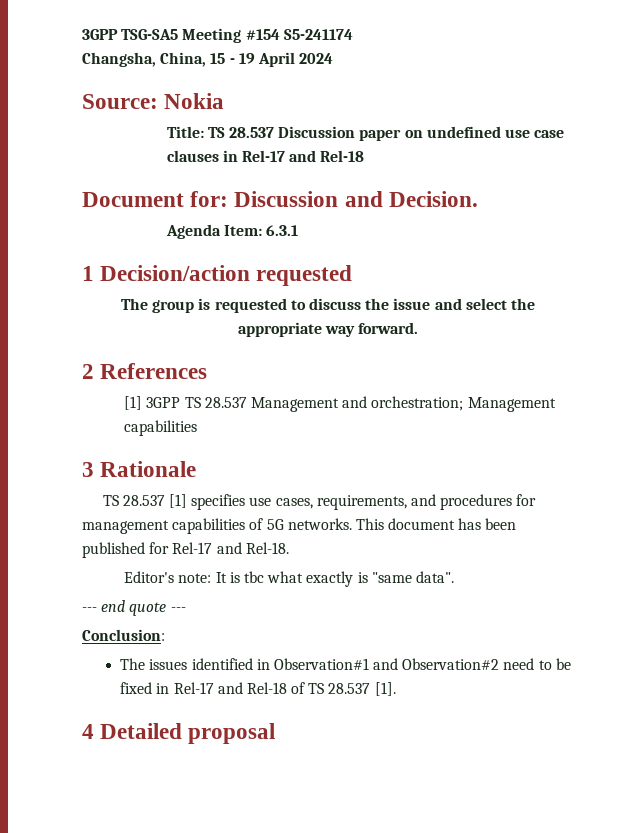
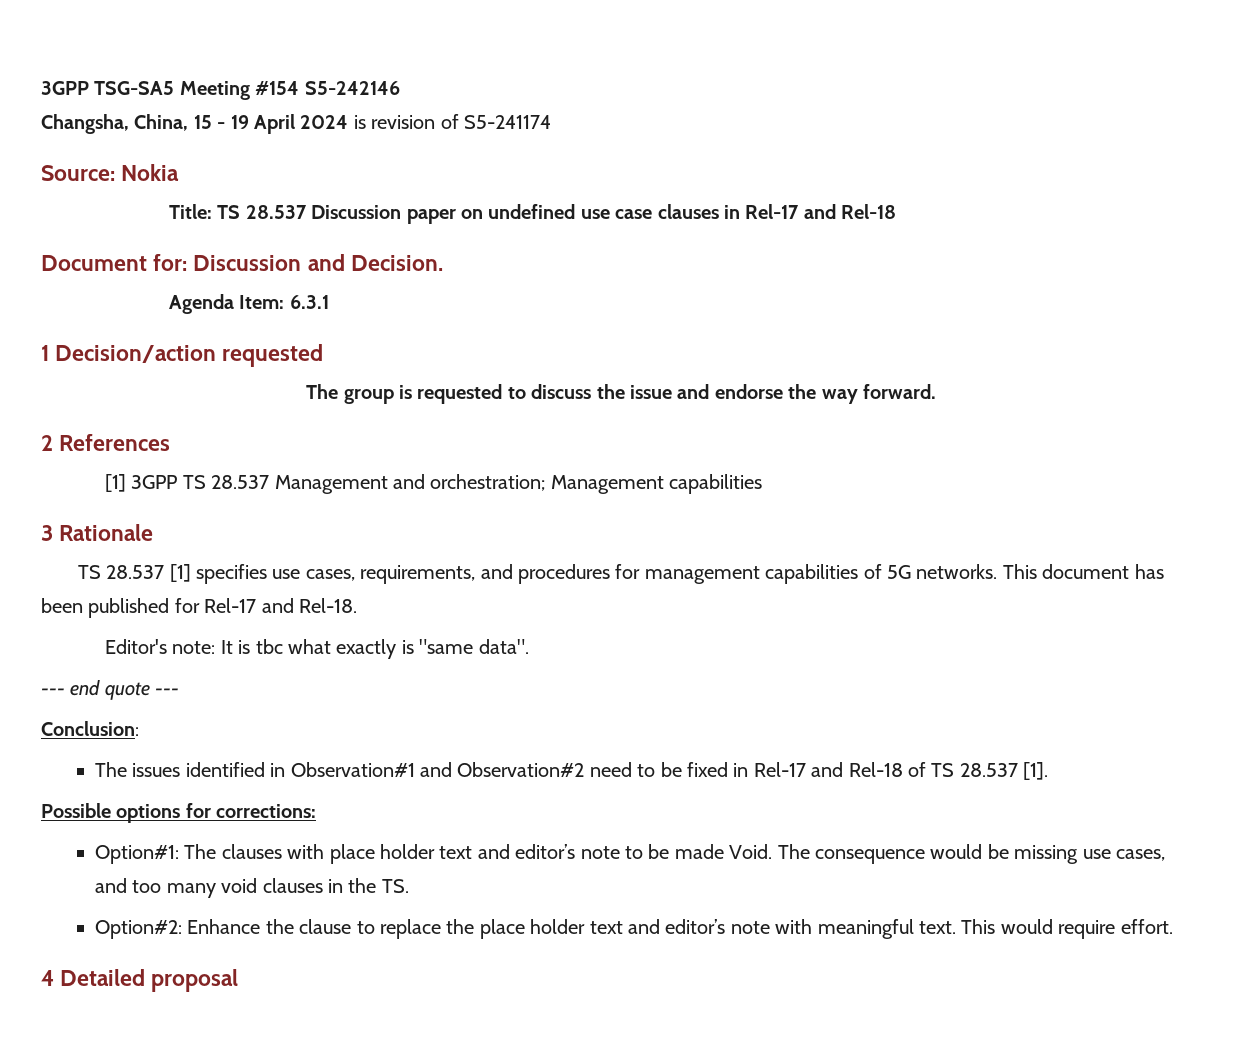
[283,29,353,40] S5-241174 -> [304,81,400,95] S5-242146
(334, 58) none -> [353,114,551,129] is revision of S5-241174
[465,298,535,310] [237,322,322,337] select the appropriate -> [714,384,817,399] endorse the
(396, 689) none -> [41,803,317,823] [94,844,1165,864] [94,878,409,898] [94,919,1173,939] // Possible options for corrections: // Option#1: The clauses with place holder text and editor’s note to be made Void. The consequence would be missing use cases, and too many void clauses in the TS. // Option#2: Enhance the clause to replace the place holder text and editor’s note with meaningful text. This would require effort.

